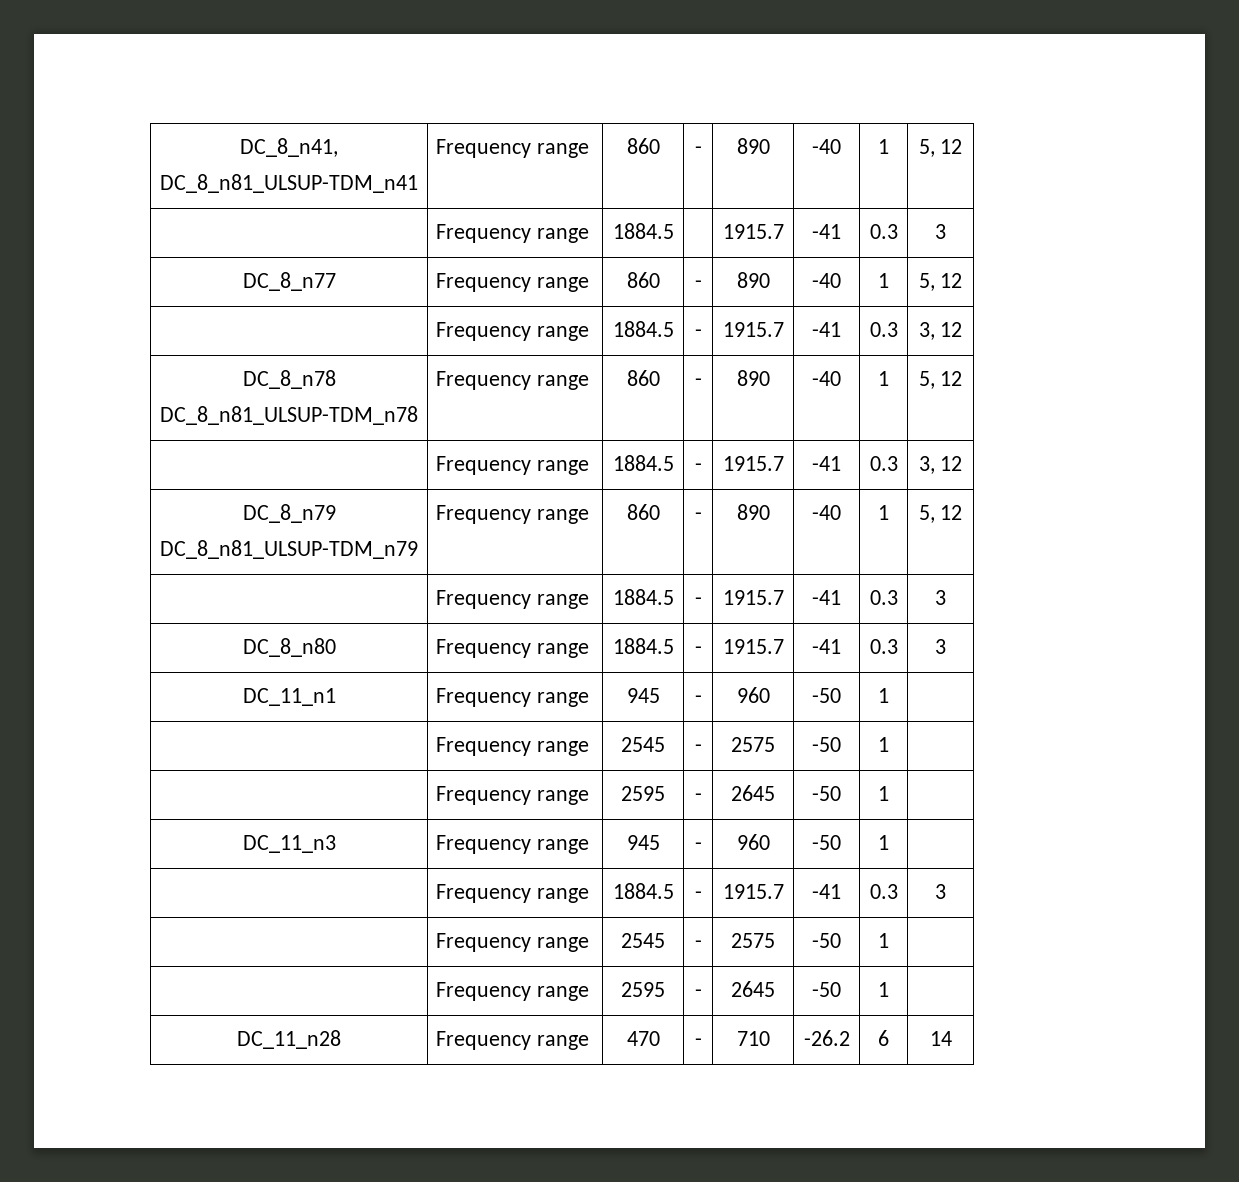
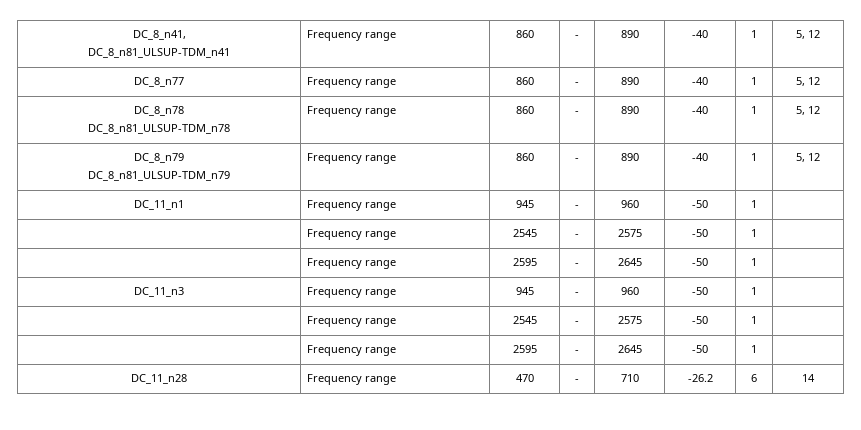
[436,224,590,243] [612,223,674,239] [722,224,784,239] [812,224,841,239] [869,224,898,239] [935,224,946,239] // | Frequency range | 1884.5 | | 1915.7 | -41 | 0.3 | 3 -> (820, 34) none
[436,322,590,341] [612,321,674,337] [694,329,702,337] [722,322,784,337] [812,322,841,337] [869,322,898,337] [918,322,963,340] // | Frequency range | 1884.5 | - | 1915.7 | -41 | 0.3 | 3, 12 -> (820, 81) none
[436,456,590,475] [612,455,674,471] [694,463,702,471] [722,456,784,471] [812,456,841,471] [869,456,898,471] [918,456,963,474] // | Frequency range | 1884.5 | - | 1915.7 | -41 | 0.3 | 3, 12 -> (820, 110) none
[436,590,590,609] [612,589,674,605] [694,597,702,605] [722,590,784,605] [812,590,841,605] [869,590,898,605] [935,590,946,605] [242,638,336,657] [436,639,590,658] [612,638,674,654] [694,646,702,654] [722,639,784,654] [812,639,841,654] [869,639,898,654] [935,639,946,654] // | Frequency range | 1884.5 | - | 1915.7 | -41 | 0.3 | 3 // DC_8_n80 | Frequency range | 1884.5 | - | 1915.7 | -41 | 0.3 | 3 -> (820, 157) none
[436,884,590,903] [612,883,674,899] [694,891,702,899] [722,884,784,899] [812,884,841,899] [869,884,898,899] [935,884,946,899] // | Frequency range | 1884.5 | - | 1915.7 | -41 | 0.3 | 3 -> (757, 291) none

